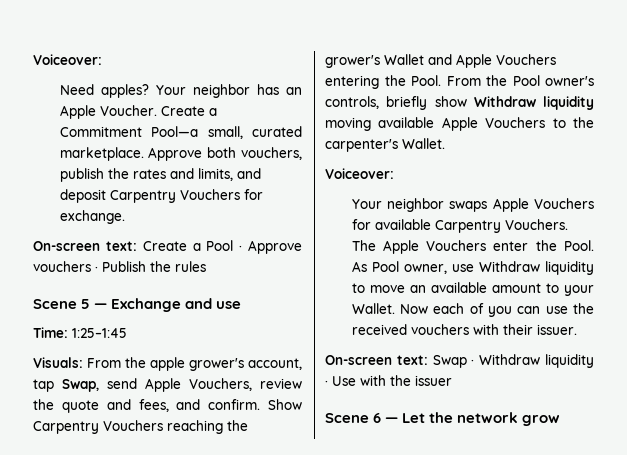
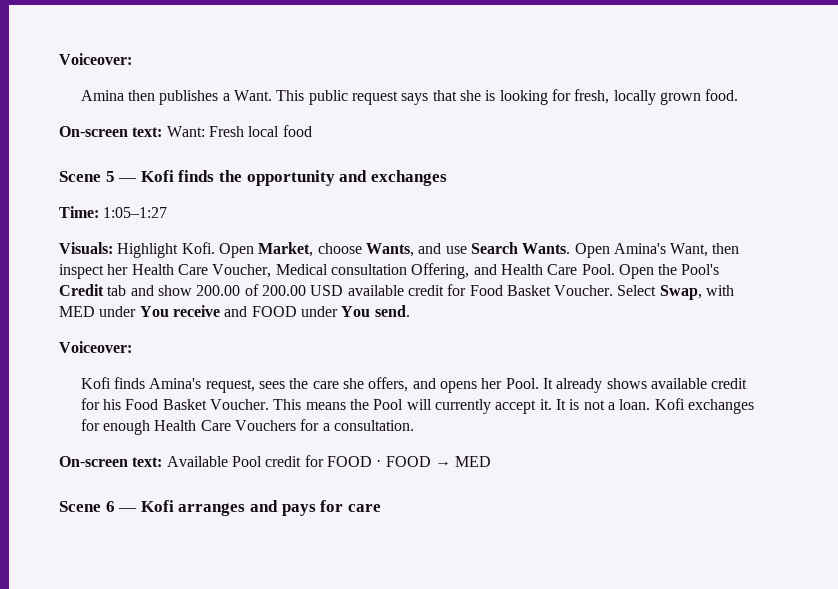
[33,54,102,65] [59,84,302,98] [59,105,217,119] [59,126,302,139] [59,147,302,161] [59,168,261,182] [59,189,263,203] [59,210,125,224] [33,240,302,254] [33,261,206,272] [33,298,242,312] [33,327,127,338] [33,357,302,371] [33,378,302,392] [33,399,302,413] [33,420,248,434] [325,54,556,68] [325,75,594,89] [325,96,594,110] [325,117,594,131] [325,138,445,152] [325,168,394,179] [351,198,594,212] [351,219,568,233] [351,240,594,254] [351,261,594,275] [351,282,594,296] [351,303,594,317] [351,324,577,335] [325,354,594,368] [325,375,452,386] [325,412,561,426] Voiceover: // Need apples? Your neighbor has an Apple Voucher. Create a Commitment Pool—a small, curated marketplace. Approve both vouchers, publish the rates and limits, and deposit Carpentry Vouchers for exchange. // On-screen text: Create a Pool · Approve vouchers · Publish the rules // Scene 5 — Exchange and use // Time: 1:25–1:45 // Visuals: From the apple grower's account, tap Swap, send Apple Vouchers, review the quote and fees, and confirm. Show Carpentry Vouchers reaching the grower's Wallet and Apple Vouchers entering the Pool. From the Pool owner's controls, briefly show Withdraw liquidity moving available Apple Vouchers to the carpenter's Wallet. // Voiceover: // Your neighbor swaps Apple Vouchers for available Carpentry Vouchers. The Apple Vouchers enter the Pool. As Pool owner, use Withdraw liquidity to move an available amount to your Wallet. Now each of you can use the received vouchers with their issuer. // On-screen text: Swap · Withdraw liquidity · Use with the issuer // Scene 6 — Let the network grow -> [59,53,132,65] [80,89,739,105] [59,125,312,137] [59,170,447,186] [59,206,168,218] [59,242,740,258] [59,263,720,279] [59,284,735,300] [59,305,410,317] [59,341,132,353] [80,377,748,393] [80,398,754,414] [80,419,415,435] [59,455,492,467] [59,500,381,516] Voiceover: // Amina then publishes a Want. This public request says that she is looking for fresh, locally grown food. // On-screen text: Want: Fresh local food // Scene 5 — Kofi finds the opportunity and exchanges // Time: 1:05–1:27 // Visuals: Highlight Kofi. Open Market, choose Wants, and use Search Wants. Open Amina's Want, then inspect her Health Care Voucher, Medical consultation Offering, and Health Care Pool. Open the Pool's Credit tab and show 200.00 of 200.00 USD available credit for Food Basket Voucher. Select Swap, with MED under You receive and FOOD under You send. // Voiceover: // Kofi finds Amina's request, sees the care she offers, and opens her Pool. It already shows available credit for his Food Basket Voucher. This means the Pool will currently accept it. It is not a loan. Kofi exchanges for enough Health Care Vouchers for a consultation. // On-screen text: Available Pool credit for FOOD · FOOD → MED // Scene 6 — Kofi arranges and pays for care

